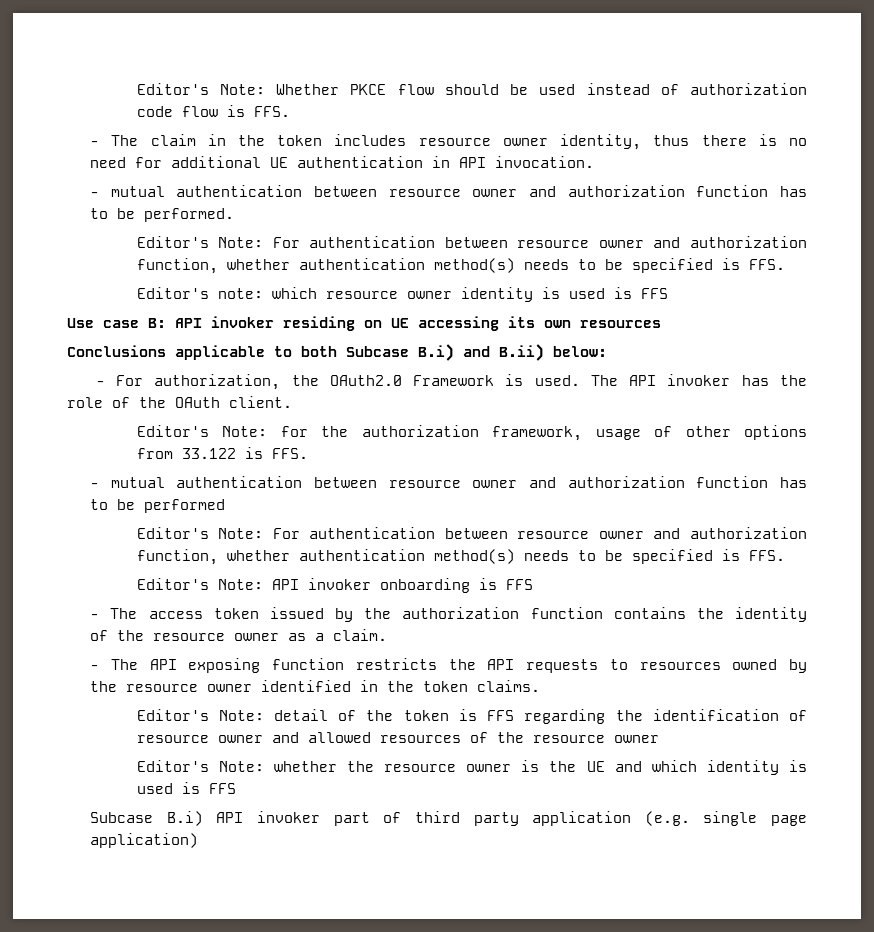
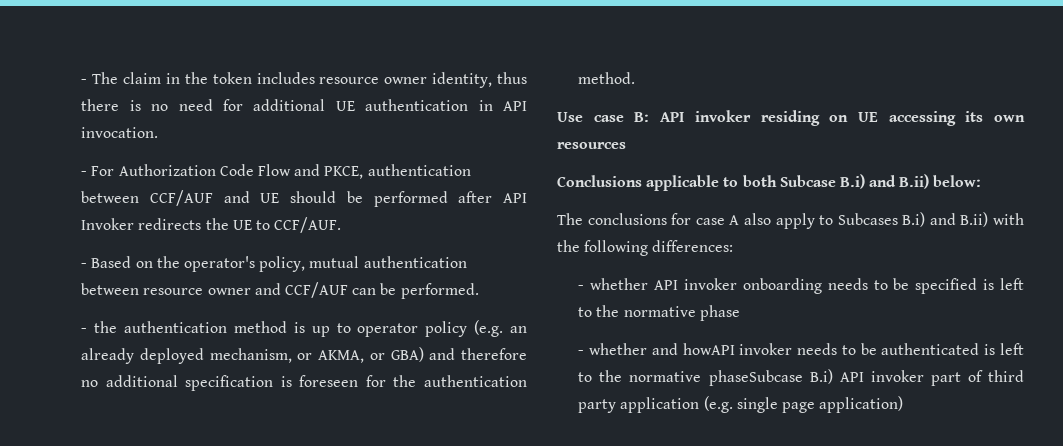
[136,83,807,95] [136,105,290,117] Editor's Note: Whether PKCE flow should be used instead of authorization code flow is FFS. // -> (81, 81) none
[110,185,807,197] [90,208,235,222] [136,236,807,248] [136,258,785,274] [136,287,668,302] mutual authentication between resource owner and authorization function has to be performed. // Editor's Note: For authentication between resource owner and authorization function, whether authentication method(s) needs to be specified is FFS. // Editor's note: which resource owner identity is used is FFS -> [91,164,471,179] [81,190,527,207] [81,217,342,233] [81,256,467,272] [81,282,479,299] [81,320,527,337] [81,347,527,364] [81,375,527,391] [578,72,636,84] For Authorization Code Flow and PKCE, authentication between CCF/AUF and UE should be performed after API Invoker redirects the UE to CCF/AUF. // - Based on the operator's policy, mutual authentication between resource owner and CCF/AUF can be performed. // - the authentication method is up to operator policy (e.g. an already deployed mechanism, or AKMA, or GBA) and therefore no additional specification is foreseen for the authentication method.
[95,374,808,390] [67,396,292,408] [136,425,807,441] [136,447,308,459] [90,476,807,488] [90,499,226,513] [136,527,807,539] [136,549,785,565] [136,578,533,593] [90,607,807,622] [90,629,388,641] [90,658,807,673] [90,680,541,692] [136,709,807,724] [136,732,659,743] [136,760,807,775] [136,782,236,794] [90,812,154,823] - For authorization, the OAuth2.0 Framework is used. The API invoker has the role of the OAuth client. // Editor's Note: for the authorization framework, usage of other options from 33.122 is FFS. // - mutual authentication between resource owner and authorization function has to be performed // Editor's Note: For authentication between resource owner and authorization function, whether authentication method(s) needs to be specified is FFS. // Editor's Note: API invoker onboarding is FFS // - The access token issued by the authorization function contains the identity of the resource owner as a claim. // - The API exposing function restricts the API requests to resources owned by the resource owner identified in the token claims. // Editor's Note: detail of the token is FFS regarding the identification of resource owner and allowed resources of the resource owner // Editor's Note: whether the resource owner is the UE and which identity is used is FFS // Subcase -> [557,212,1024,229] [557,240,734,256] [578,278,1024,294] [578,305,740,321] [578,343,1024,355] [578,370,803,386] The conclusions for case A also apply to Subcases B.i) and B.ii) with the following differences: // - whether API invoker onboarding needs to be specified is left to the normative phase // - whether and howAPI invoker needs to be authenticated is left to the normative phaseSubcase

